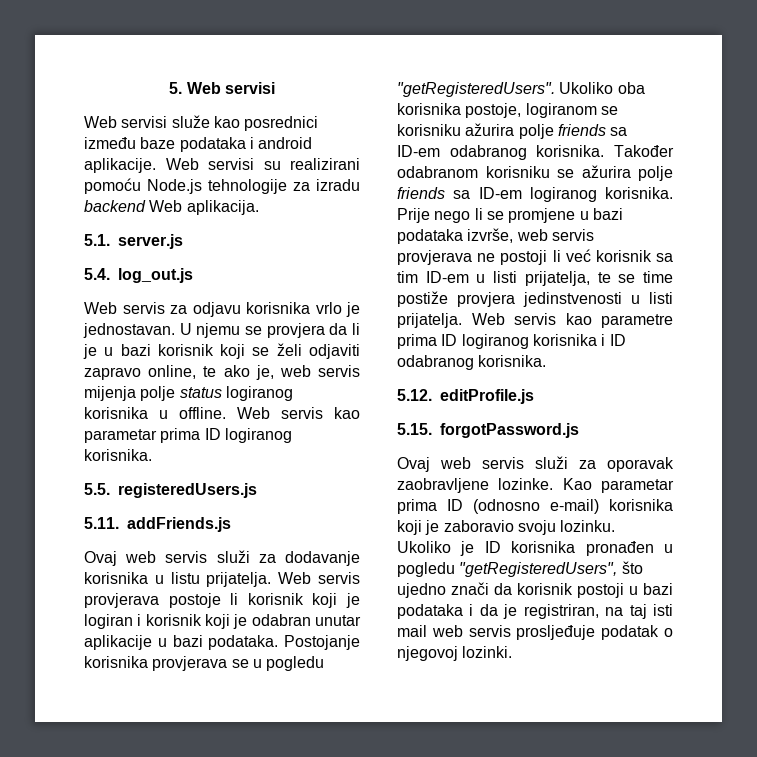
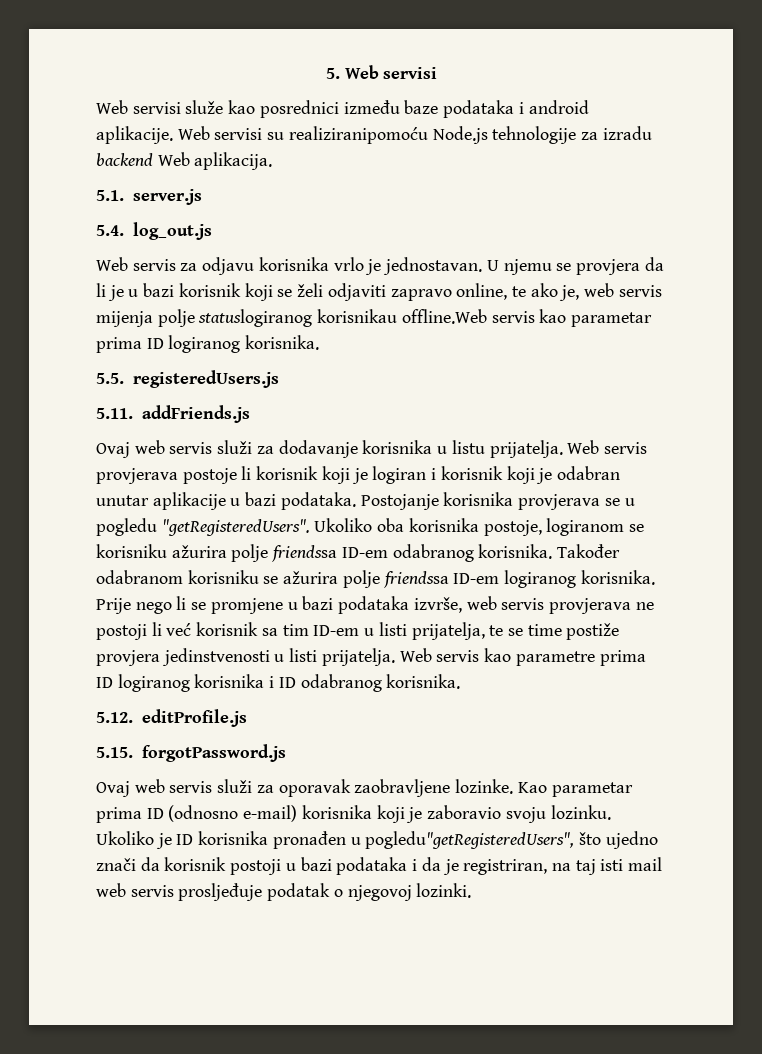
[290,158,360,170] [84,178,141,194] realizirani pomoću -> [288,126,428,144] realiziranipomoću
[179,386,293,401] [84,407,270,419] status logiranog korisnika u offline. Web -> [198,309,487,327] statuslogiranog korisnikau offline.Web
[557,124,628,136] friends sa -> [272,545,338,562] friendssa
[397,187,471,199] friends sa -> [383,571,449,588] friendssa
[397,562,618,577] pogledu "getRegisteredUsers", -> [365,831,575,849] pogledu"getRegisteredUsers",

